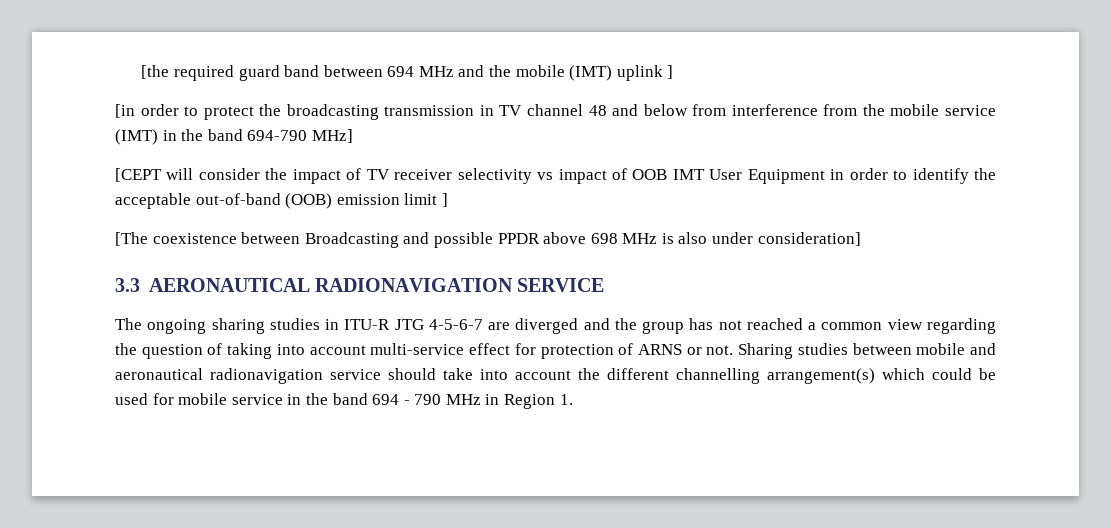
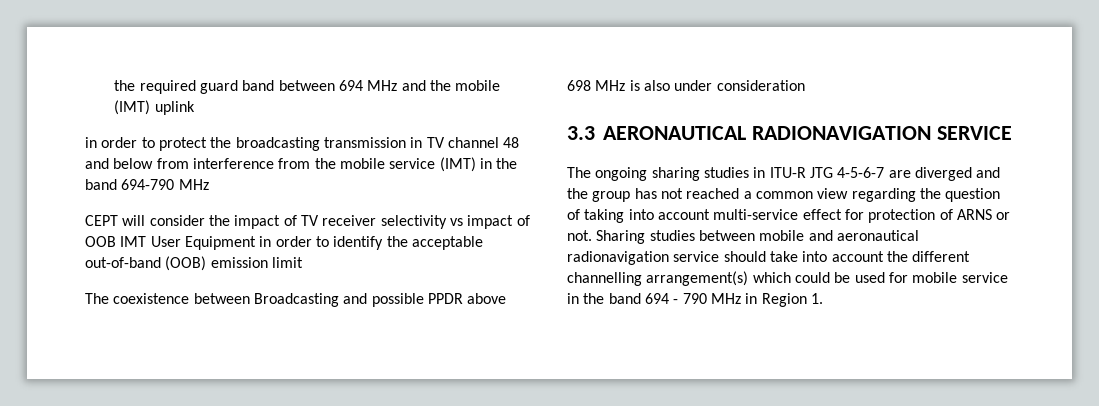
[141,65,170,79] [the -> [114,80,136,91] the
[667,65,674,79] [115,104,135,118] ] // [in -> [85,137,97,148] // in
[311,129,353,143] [115,168,162,182] MHz] // [CEPT -> [178,179,209,190] [85,215,118,226] MHz // CEPT
[441,193,448,207] [115,232,148,246] ] // [The -> [85,293,109,304] // The
[757,232,861,246] consideration] -> [716,80,805,91] consideration

